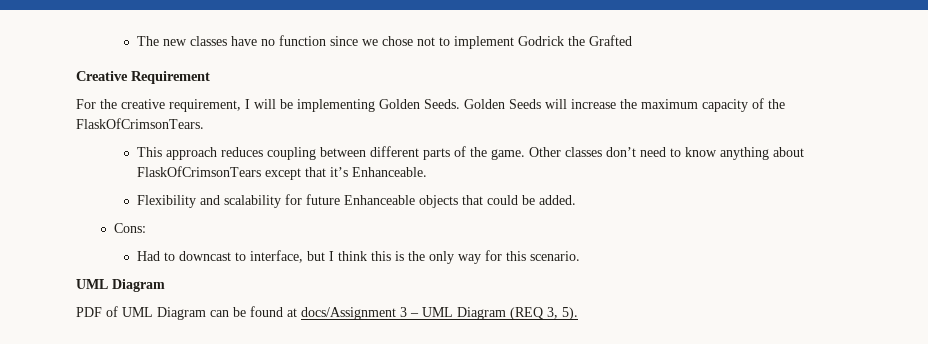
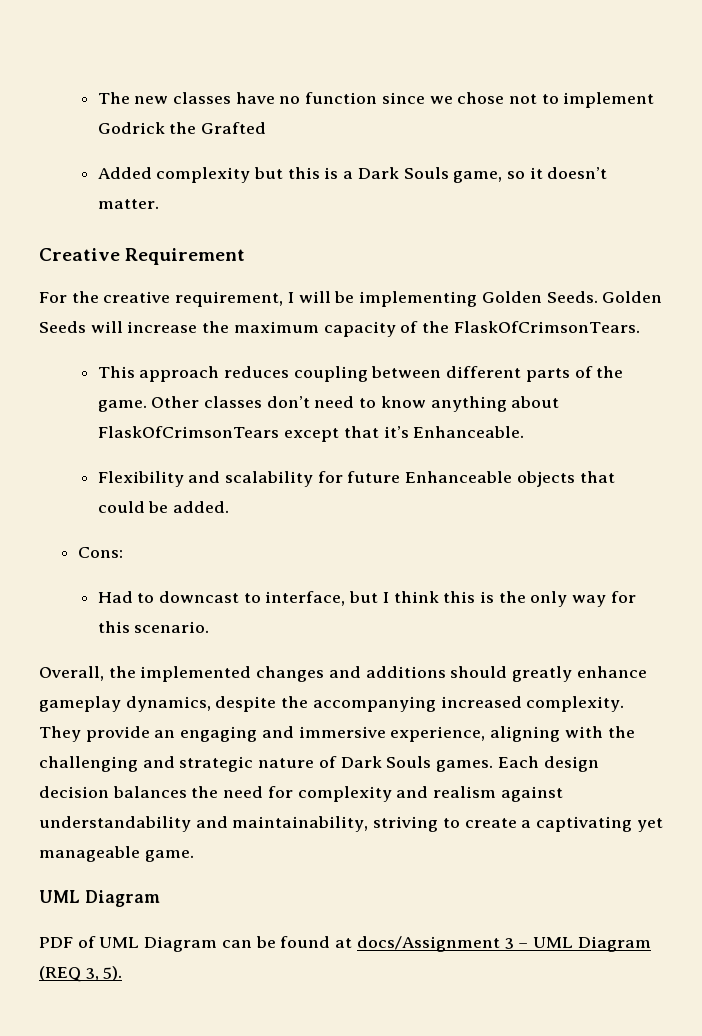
(632, 40) none -> [97,167,608,183] [97,199,159,209] // Added complexity but this is a Dark Souls game, so it doesn’t matter.
(580, 256) none -> [39,666,647,682] [39,696,625,712] [39,726,635,742] [39,756,599,772] [39,786,563,802] [39,816,663,832] [39,846,194,862] // Overall, the implemented changes and additions should greatly enhance gameplay dynamics, despite the accompanying increased complexity. They provide an engaging and immersive experience, aligning with the challenging and strategic nature of Dark Souls games. Each design decision balances the need for complexity and realism against understandability and maintainability, striving to create a captivating yet manageable game.

